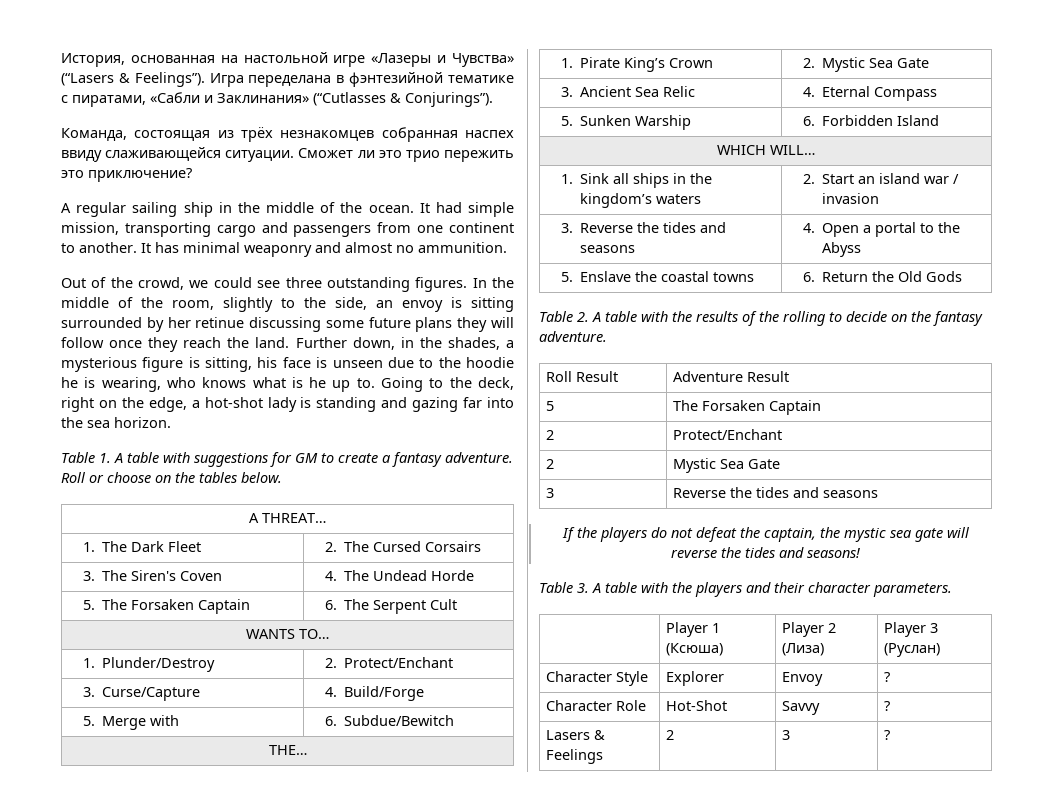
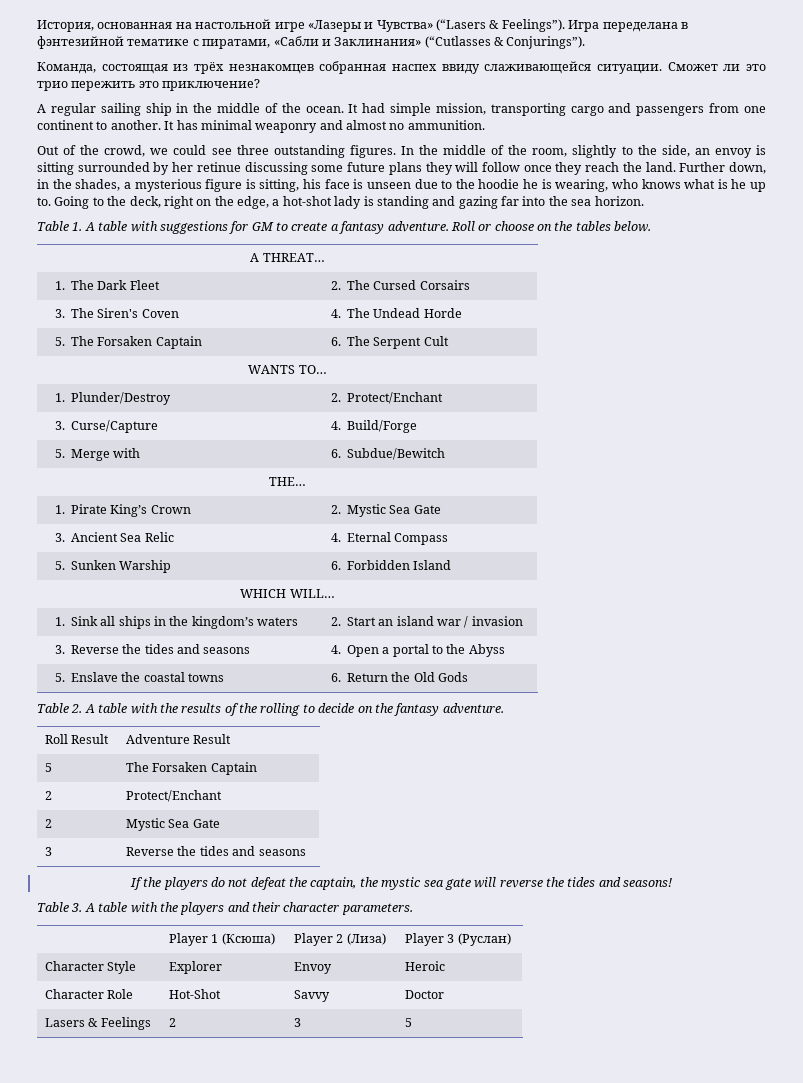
[884,672,891,682] ? -> [405,961,446,971] Heroic
[884,701,891,711] ? -> [405,990,445,999] Doctor
[884,730,891,740] ? -> [405,1018,413,1027] 5

